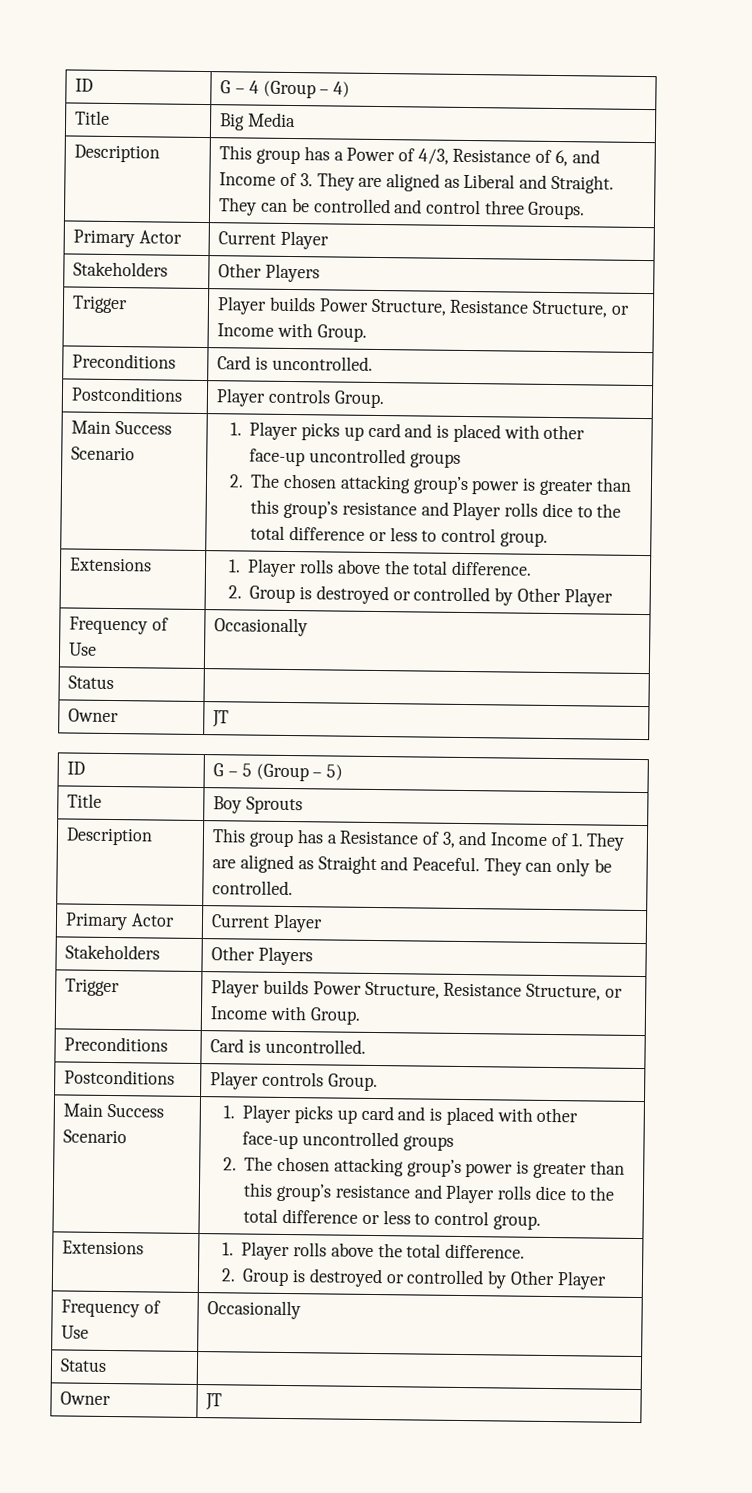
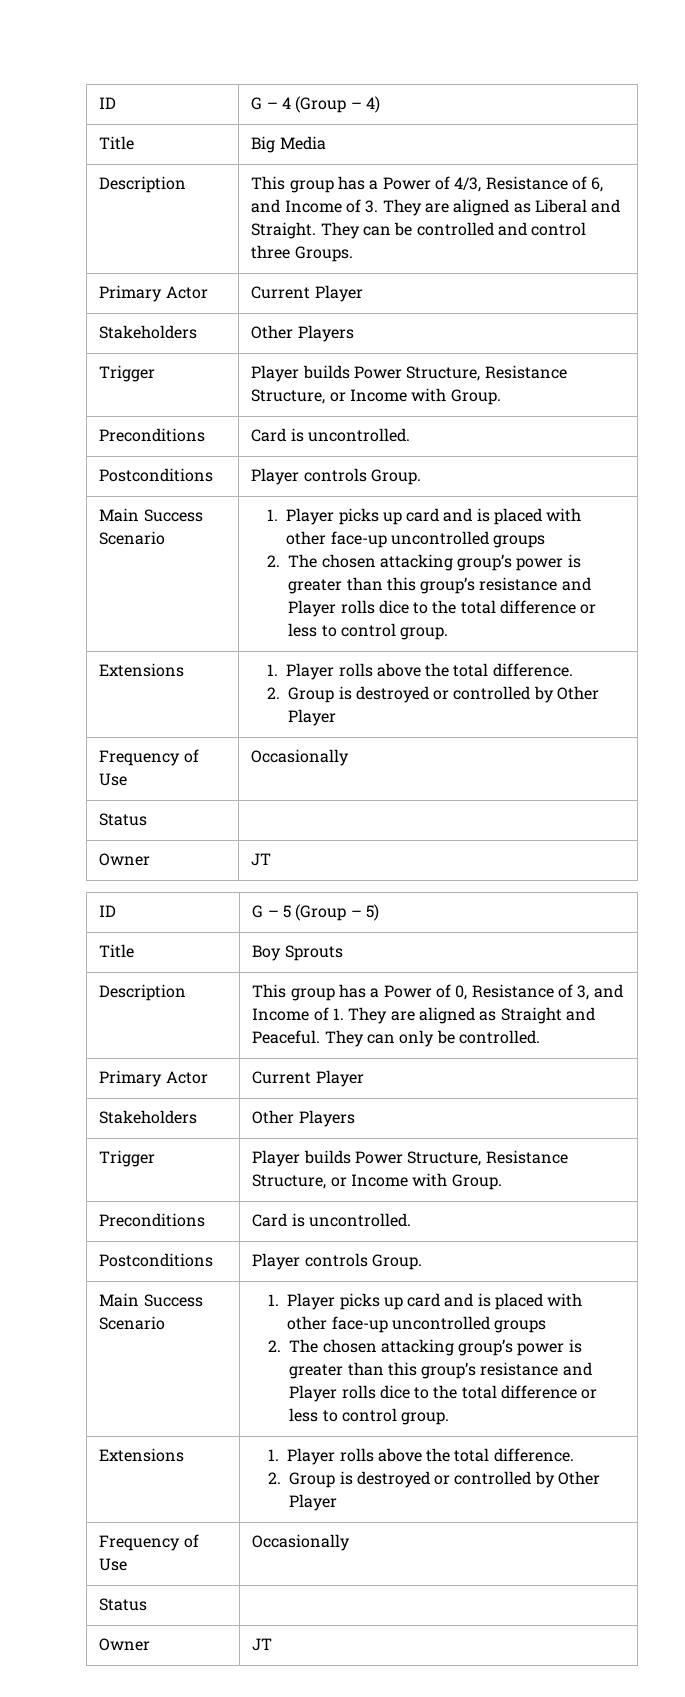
(337, 839) none -> [383,984,468,1000] Power of 0,

